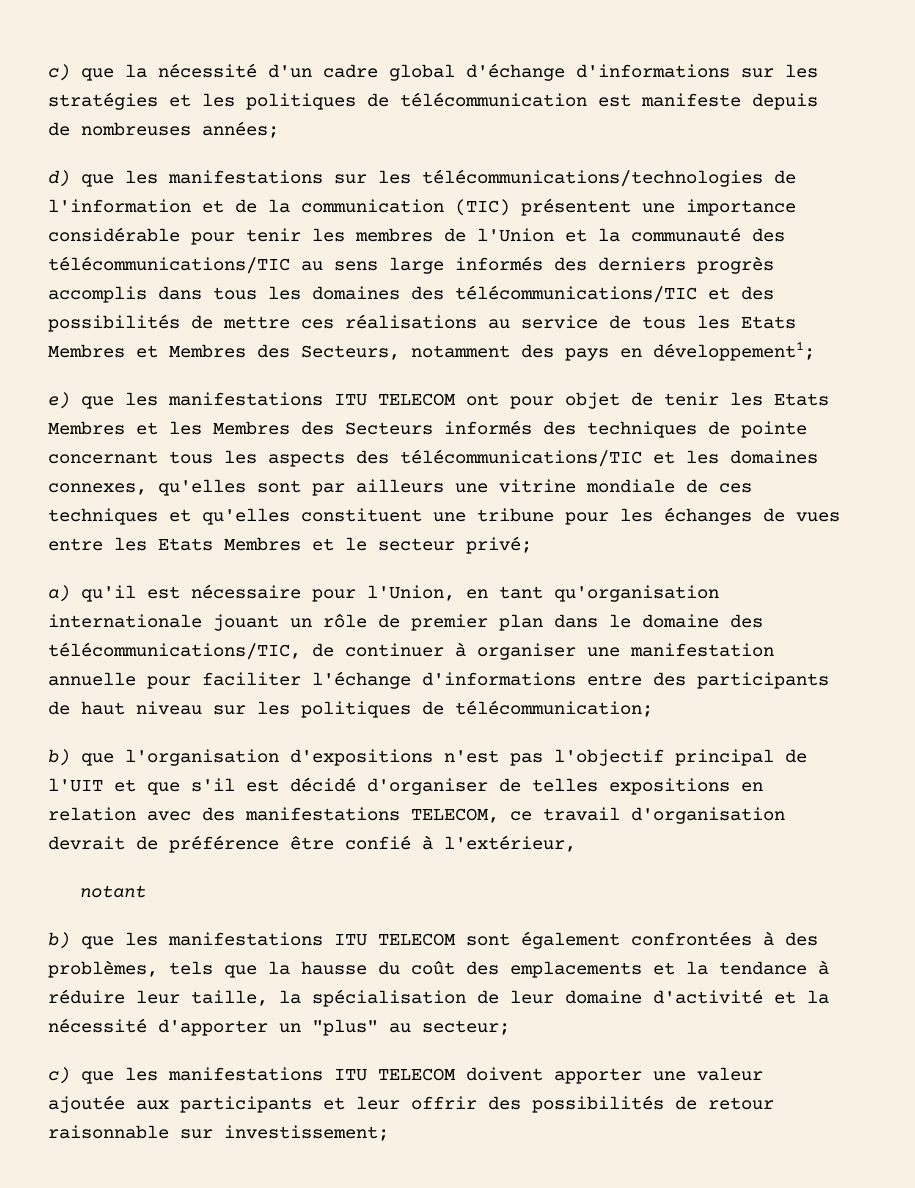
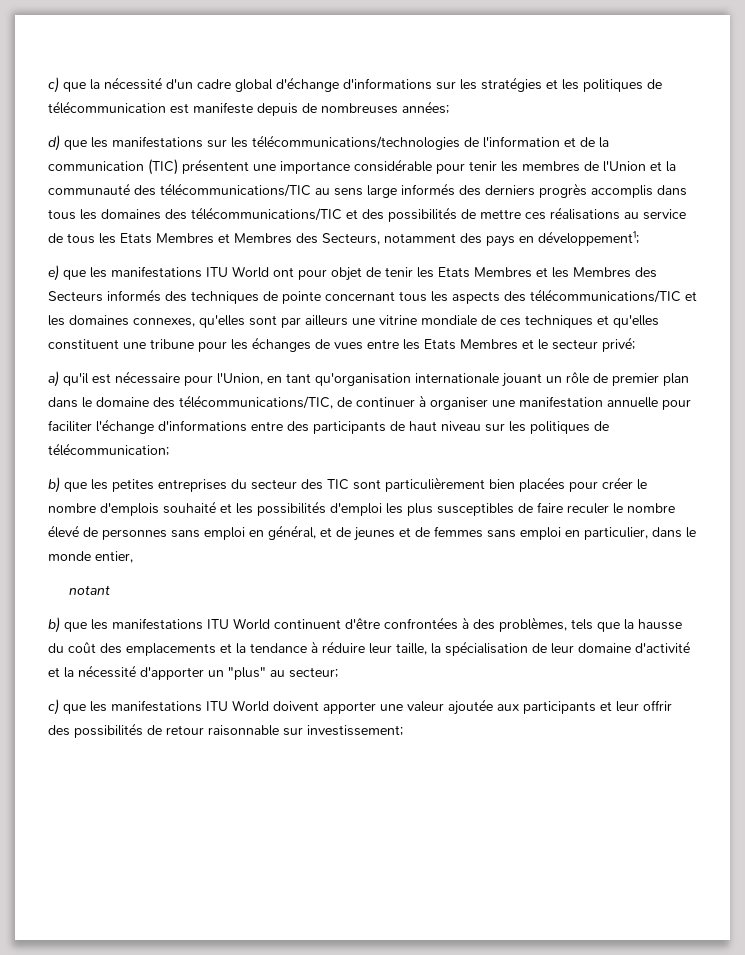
[378,393,456,406] TELECOM -> [232,266,269,278] World
[125,749,807,766] [48,777,763,795] [48,807,785,824] [48,835,576,853] l'organisation d'expositions n'est pas l'objectif principal de l'UIT et que s'il est décidé d'organiser de telles expositions en relation avec des manifestations TELECOM, ce travail d'organisation devrait de préférence être confié à l'extérieur, -> [91,477,647,492] [48,501,675,516] [48,525,696,541] [48,551,133,563] les petites entreprises du secteur des TIC sont particulièrement bien placées pour créer le nombre d'emplois souhaité et les possibilités d'emploi les plus susceptibles de faire reculer le nombre élevé de personnes sans emploi en général, et de jeunes et de femmes sans emploi en particulier, dans le monde entier,
[378,931,620,949] TELECOM sont également -> [233,618,380,630] World continuent d'être
[378,1068,456,1081] TELECOM -> [232,700,269,712] World

